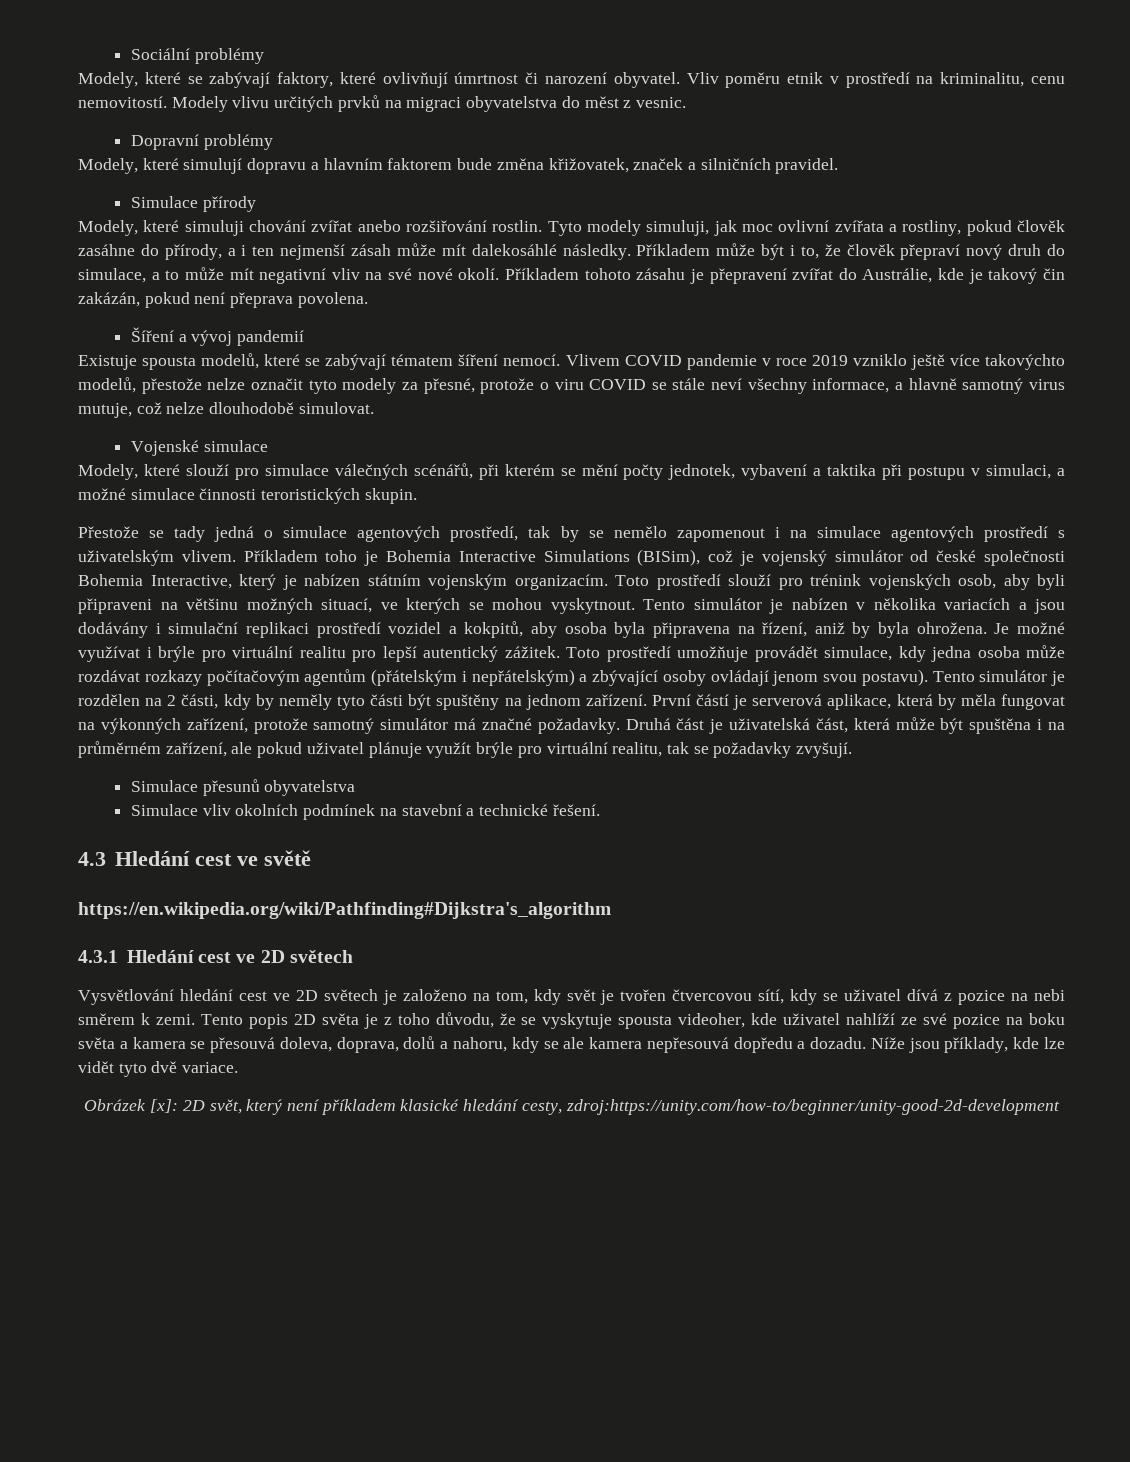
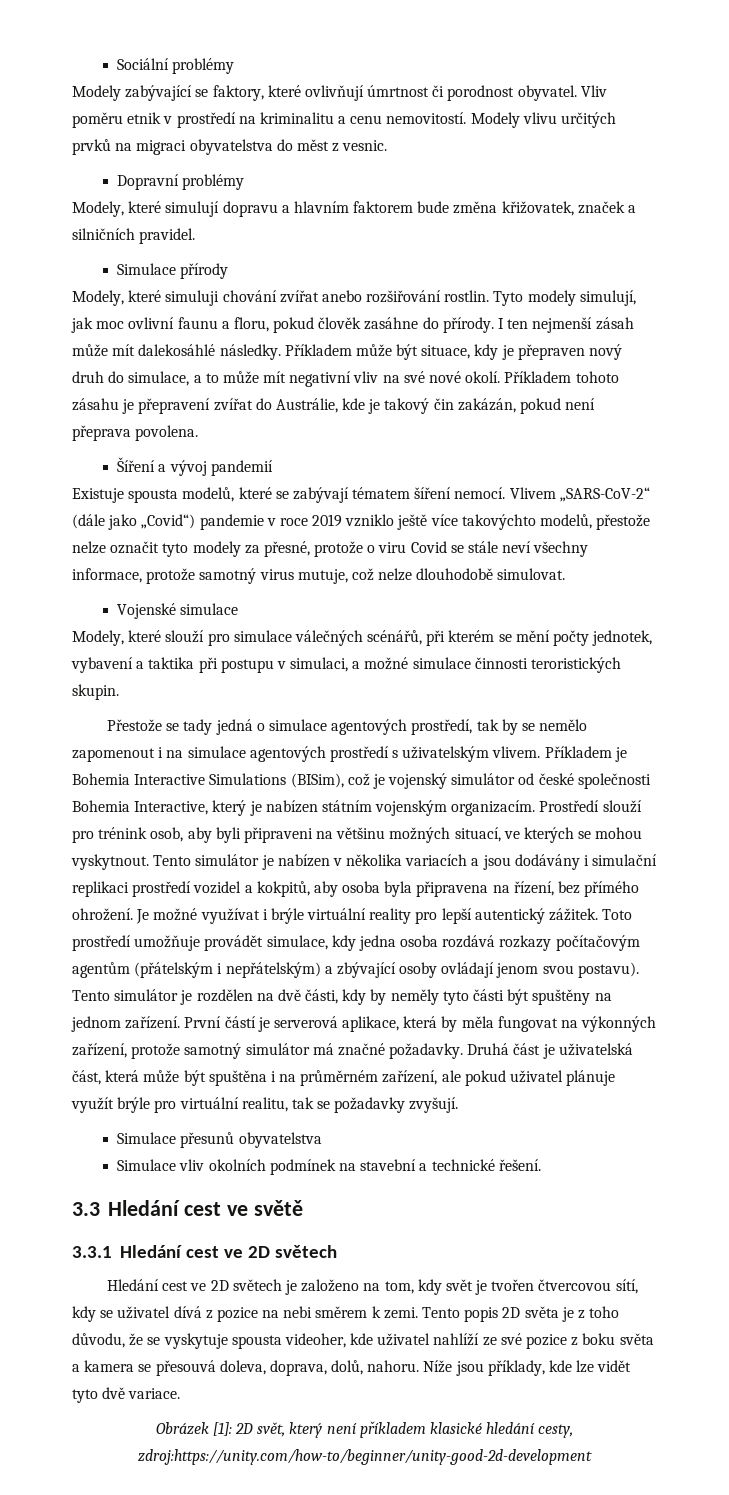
[78,72,271,88] Modely, které se zabývají -> [72,85,209,101] Modely zabývající se
[545,72,607,84] narození -> [447,85,515,101] porodnost
[940,72,1025,87] kriminalitu, -> [259,112,347,124] kriminalitu a
[646,220,710,236] simuluji, -> [579,290,636,306] simulují,
[834,220,962,236] zvířata a rostliny, -> [177,317,269,332] faunu a floru,
[164,244,247,260] přírody, a i -> [442,317,505,333] přírody. I
[789,244,961,260] i to, že člověk přepraví -> [421,344,585,360] situace, kdy je přepraven
[624,355,682,366] COVID -> [559,487,650,502] [72,514,196,530] „SARS-CoV-2“ (dále jako „Covid“)
[589,379,647,390] COVID -> [410,541,447,553] Covid
[895,378,957,390] a hlavně -> [146,568,196,584] protože
[325,550,358,562] toho -> (612, 752) none
[615,574,721,590] Toto prostředí -> [539,800,600,812] Prostředí
[868,574,951,590] vojenských -> (148, 833) none
[814,622,987,638] aniž by byla ohrožena. -> [558,881,640,897] [72,908,133,921] bez přímého ohrožení.
[201,646,346,662] pro virtuální realitu -> [307,908,412,924] virtuální reality
[1026,645,1065,658] [78,670,140,682] může rozdávat -> [442,935,496,948] rozdává
[167,695,177,706] 2 -> [277,989,301,1001] dvě
[78,852,106,866] 4.3 -> [72,1202,100,1216] 3.3
[78,902,611,919] [78,950,118,963] https://en.wikipedia.org/wiki/Pathfinding#Dijkstra's_algorithm // 4.3.1 -> [72,1246,112,1258] 3.3.1
[78,989,233,1005] Vysvětlování hledání -> [107,1279,160,1291] Hledání
[1006,1017,1024,1025] na -> [571,1337,579,1346] z
[403,1036,867,1053] dolů a nahoru, kdy se ale kamera nepřesouvá dopředu a dozadu. -> [331,1360,420,1375] dolů, nahoru.
[150,1099,179,1113] [x]: -> [212,1422,232,1436] [1]:

